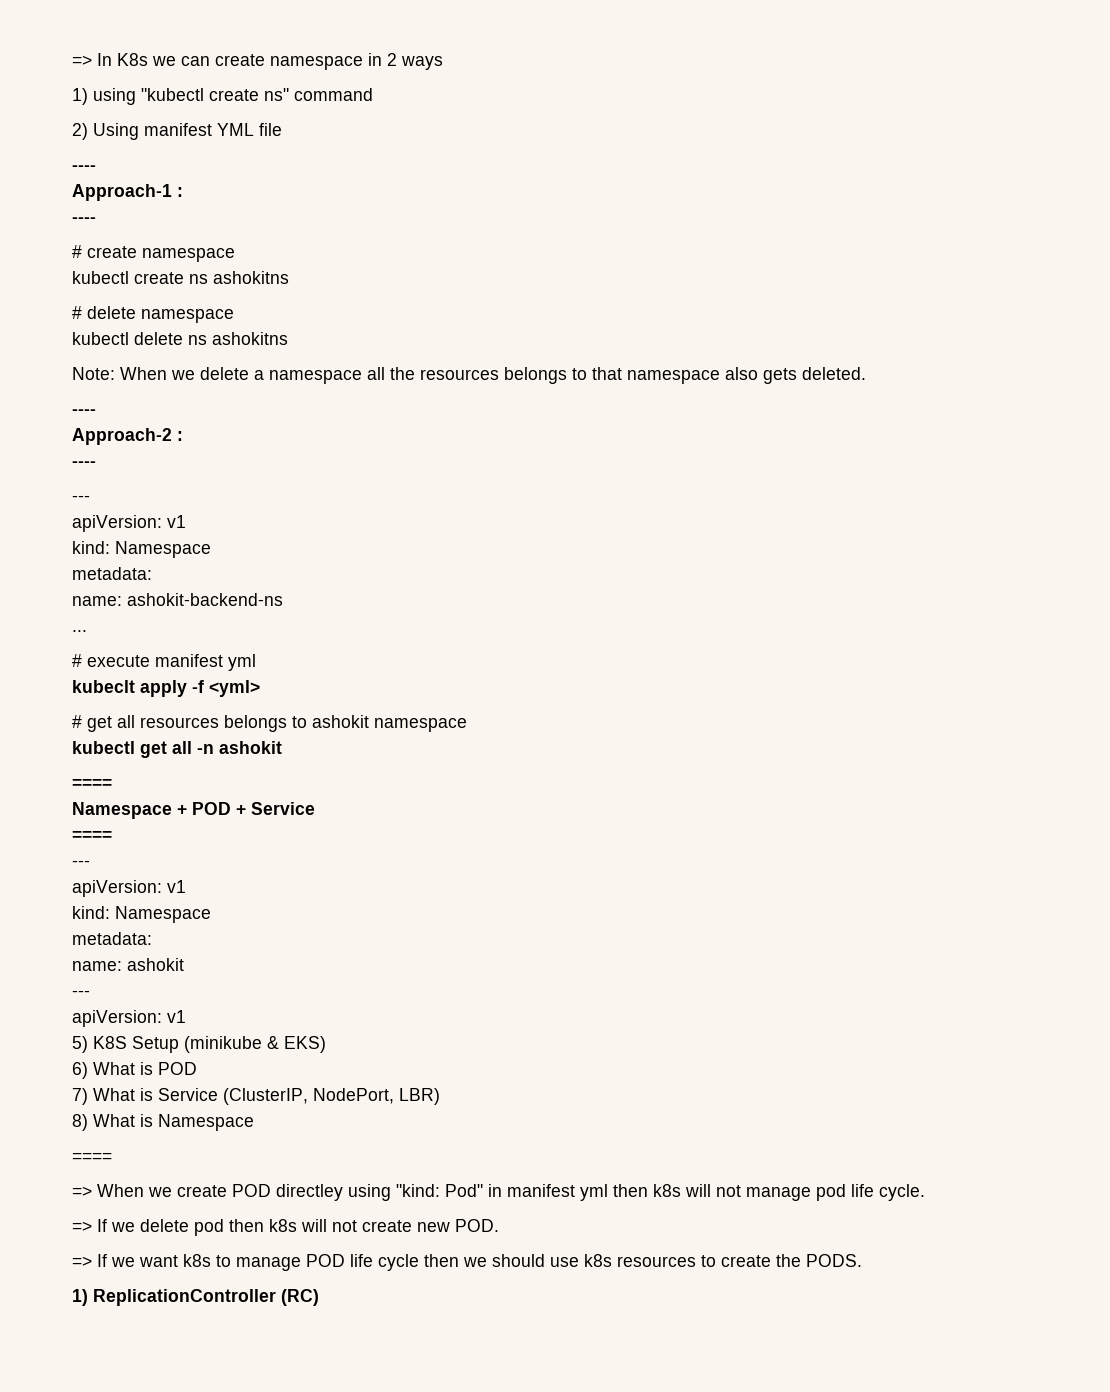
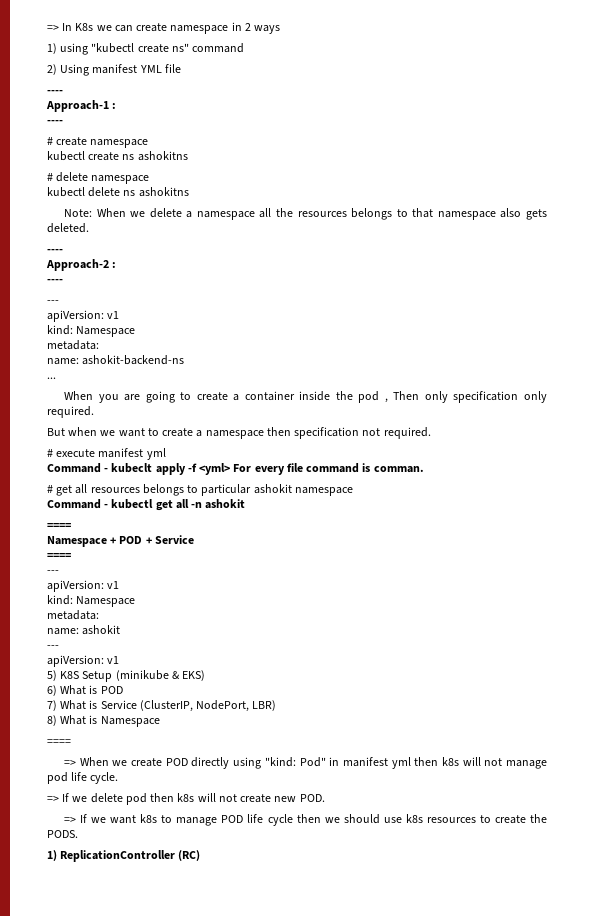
(87, 631) none -> [64,391,548,403] [47,406,94,418] [47,427,431,439] // When you are going to create a container inside the pod , Then only specification only required. // But when we want to create a namespace then specification not required.
(256, 662) none -> [47,463,109,473] Command -
(260, 688) none -> [233,463,424,475] For every file command is comman.
(307, 722) none -> [201,484,252,496] particular
(467, 725) none -> [47,499,109,509] Command -
[276,1184,343,1201] directley -> [191,757,230,769] directly

